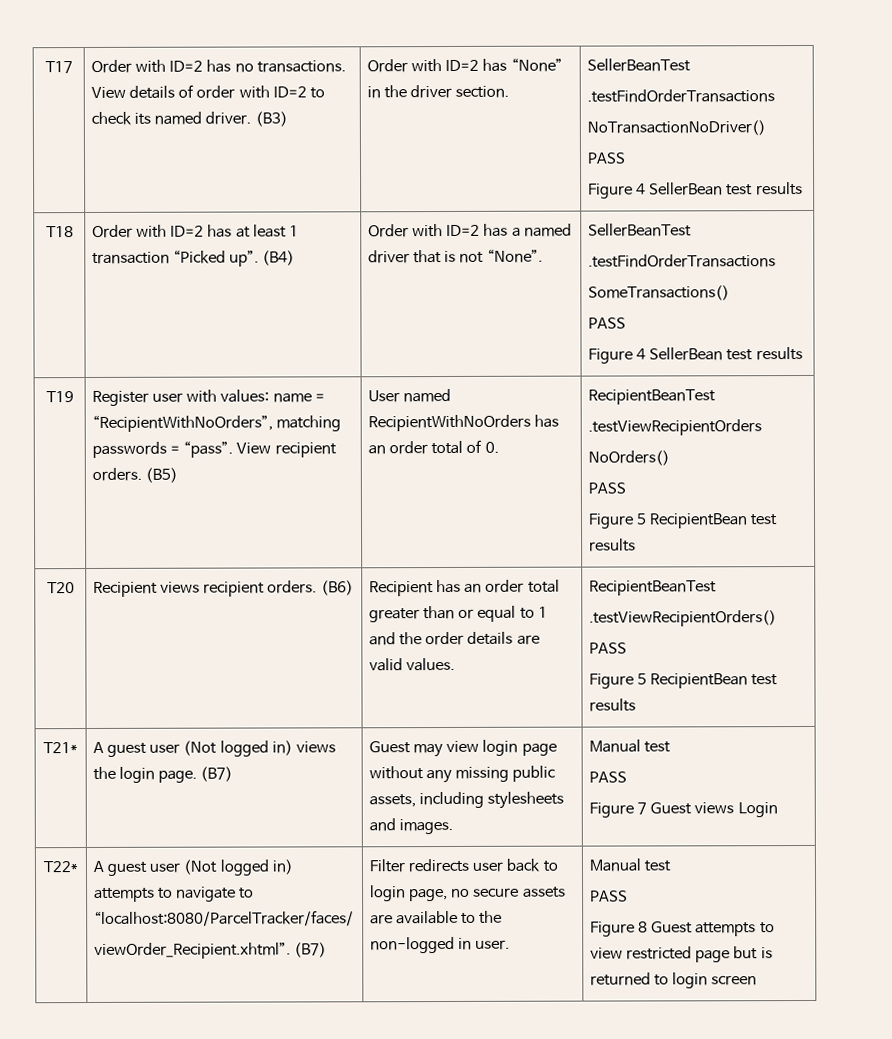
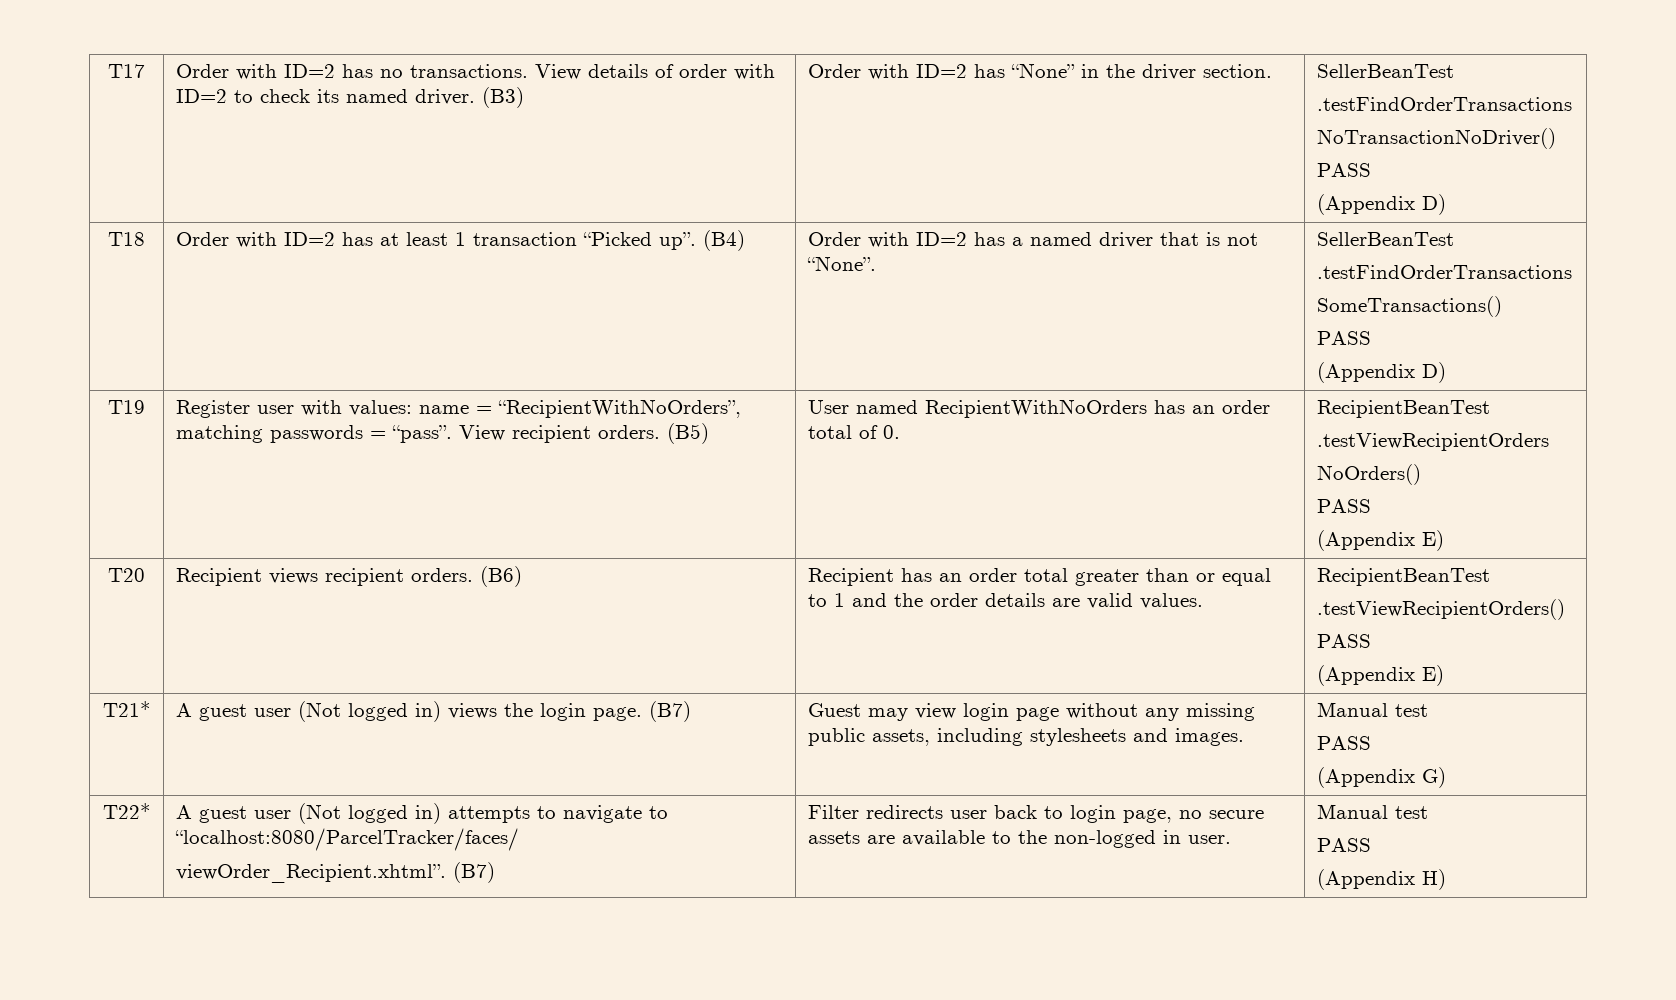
[588,182,803,199] Figure 4 SellerBean test results -> [1316,194,1446,215] (Appendix D)
[588,347,803,364] Figure 4 SellerBean test results -> [1316,362,1446,383] (Appendix D)
[588,513,779,529] [589,538,637,552] Figure 5 RecipientBean test results -> [1316,530,1444,551] (Appendix E)
[589,673,779,689] [589,698,637,712] Figure 5 RecipientBean test results -> [1316,665,1444,686] (Appendix E)
[589,802,778,818] Figure 7 Guest views Login -> [1316,767,1446,788] (Appendix G)
[590,921,775,937] [590,946,773,963] [590,972,758,989] Figure 8 Guest attempts to view restricted page but is returned to login screen -> [1316,869,1446,890] (Appendix H)

